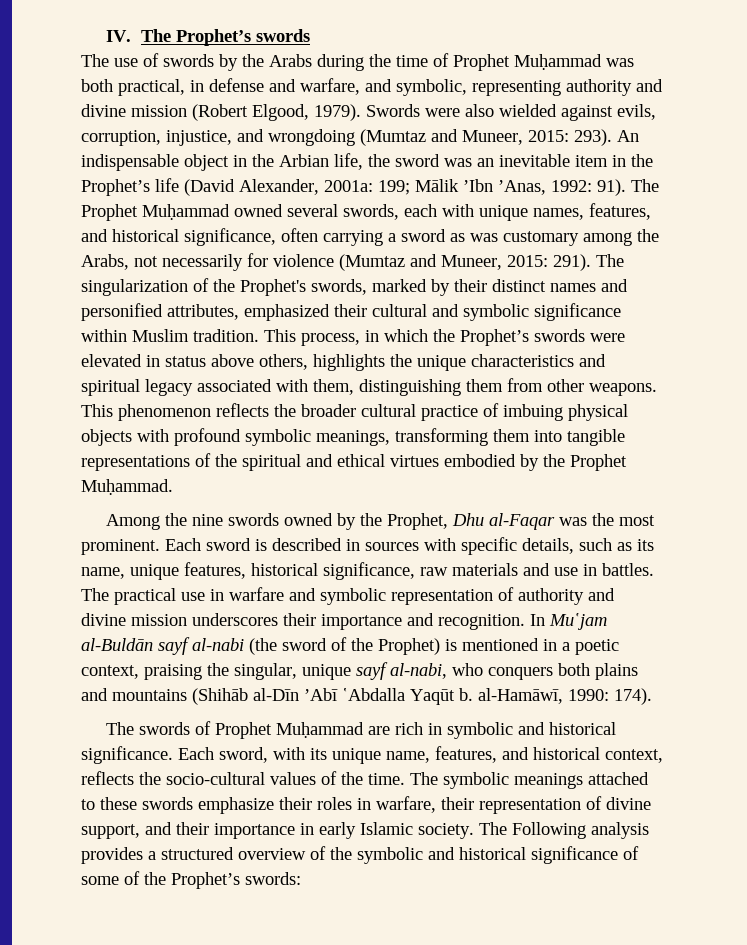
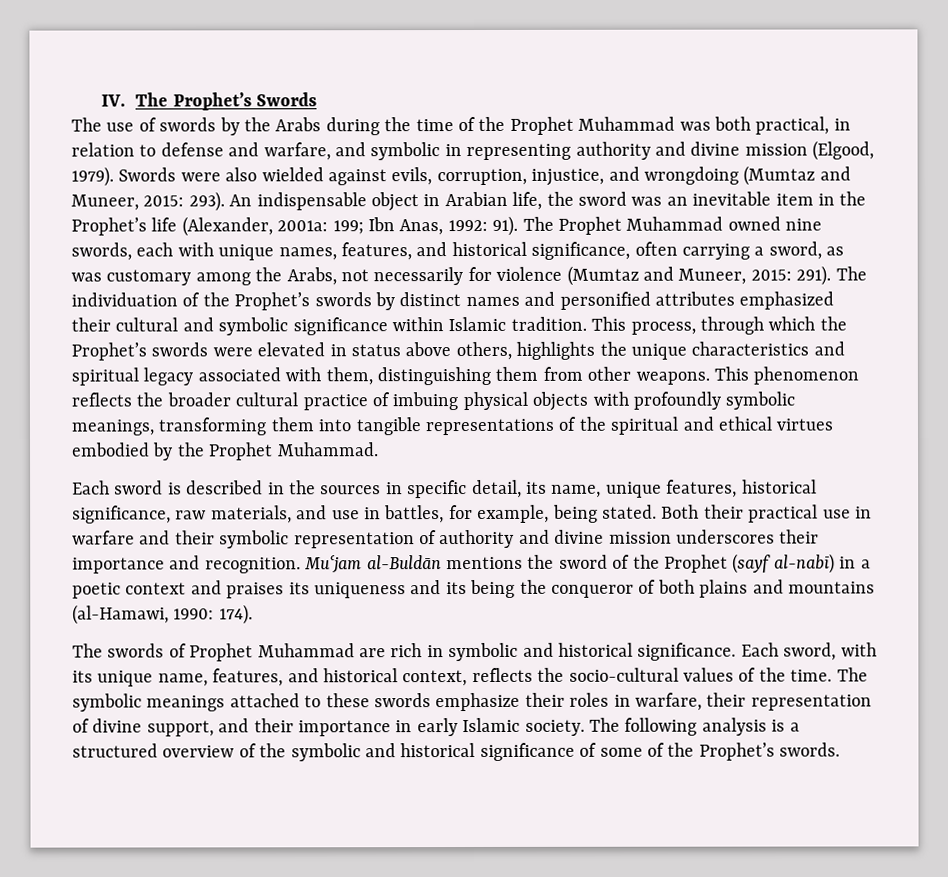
[255,29,310,42] swords -> [256,92,318,107] Swords
[453,54,602,71] Prophet Muḥammad -> [478,116,676,135] the Prophet Muhammad
(204, 86) none -> [71,142,157,157] relation to
[396,79,467,96] symbolic, -> [370,142,462,161] symbolic in
[192,104,309,121] (Robert Elgood, -> [812,140,875,161] (Elgood,
[252,154,329,167] the Arbian -> [444,191,508,207] Arabian
[184,179,546,196] (David Alexander, 2001a: 199; Mālik ʼIbn ʼAnas, -> [181,216,444,237] (Alexander, 2001a: 199; Ibn Anas,
[142,204,338,220] Muḥammad owned several -> [626,216,823,231] Muhammad owned nine
[401,229,446,242] sword -> [768,241,822,260] sword,
[81,278,487,296] singularization of the Prophet's swords, marked by their -> [71,292,395,311] individuation of the Prophet’s swords by
[167,304,239,320] attributes, -> [654,291,735,306] attributes
[132,329,189,342] Muslim -> [448,316,507,332] Islamic
[365,330,379,342] in -> [699,316,764,335] through
[174,428,241,446] profound -> [632,391,721,410] profoundly
[81,479,173,495] [105,513,655,530] [81,539,160,555] Muḥammad. // Among the nine swords owned by the Prophet, Dhu al-Faqar was the most prominent. -> [277,442,379,457] Muhammad. //
[365,537,632,555] sources with specific details, such as -> [289,479,522,499] the sources in specific detail,
[452,563,518,576] materials -> [210,505,292,524] materials,
[602,563,654,576] [81,588,109,601] battles. The -> [384,504,744,524] battles, for example, being stated. Both their
(316, 594) none -> [174,530,215,545] their
[530,613,607,630] [81,637,619,655] [81,662,638,680] [81,688,563,705] In Mu῾jam al-Buldān sayf al-nabi (the sword of the Prophet) is mentioned in a poetic context, praising the singular, unique sayf al-nabi, who conquers both plains and mountains (Shihāb al-Dīn ʼAbī ῾Abdalla Yaqūt b. al-Hamāwī, -> [304,553,871,574] [72,579,875,599] [72,604,169,625] Muʿjam al-Buldān mentions the sword of the Prophet (sayf al-nabī) in a poetic context and praises its uniqueness and its being the conqueror of both plains and mountains (al-Hamawi,
[275,722,364,738] Muḥammad -> [257,643,355,658] Muhammad
[512,822,649,839] [81,847,143,864] Following analysis provides -> [624,717,786,736] following analysis is
[245,872,301,885] swords: -> [779,742,841,757] swords.

